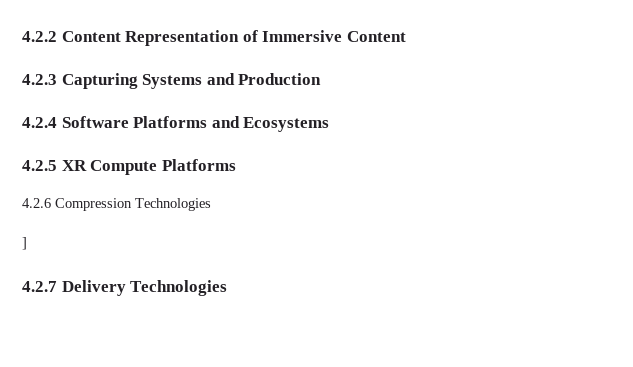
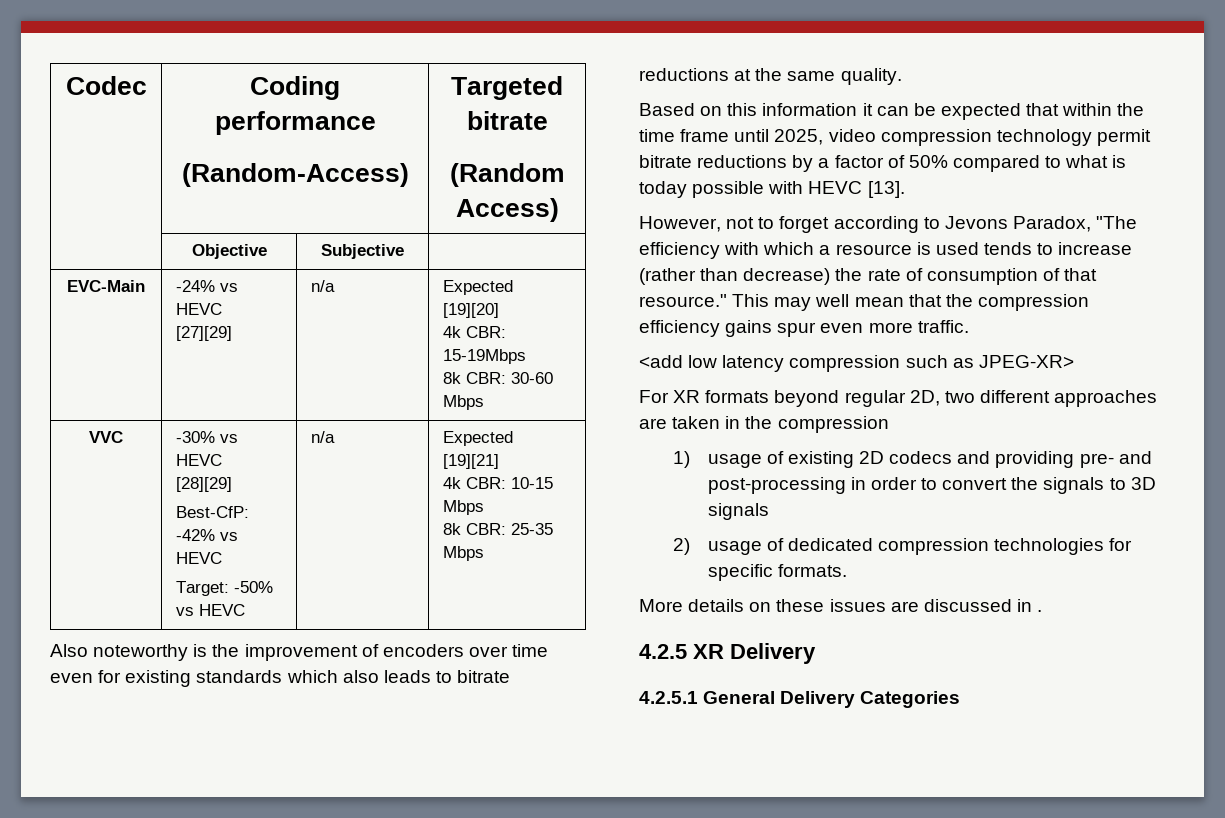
[22,30,406,46] [22,73,322,89] [22,116,330,132] [22,159,236,175] [22,198,211,211] [22,237,27,250] [22,280,228,296] 4.2.2 Content Representation of Immersive Content // 4.2.3 Capturing Systems and Production // 4.2.4 Software Platforms and Ecosystems // 4.2.5 XR Compute Platforms // 4.2.6 Compression Technologies // ] // 4.2.7 Delivery Technologies -> [65,76,147,95] [250,76,340,100] [214,111,376,135] [181,163,409,187] [451,76,563,100] [466,111,548,130] [449,163,565,187] [455,198,559,222] [191,244,267,259] [321,244,404,259] [67,280,145,292] [175,280,238,292] [175,303,222,315] [175,326,232,341] [310,280,335,292] [442,280,513,295] [442,303,499,318] [442,326,506,338] [442,349,526,364] [442,372,553,384] [442,395,484,410] [89,431,123,443] [175,431,238,443] [175,454,222,466] [175,477,232,492] [175,506,249,518] [175,529,238,541] [175,552,222,564] [175,581,273,596] [175,604,245,616] [310,431,335,443] [442,431,513,446] [442,454,499,469] [442,477,553,489] [442,500,484,515] [442,523,553,535] [442,546,484,561] [50,644,549,661] [50,670,511,687] [639,68,902,85] [639,103,1145,120] [639,129,1151,146] [639,155,1127,172] [639,181,905,198] [639,216,1138,233] [639,242,1133,259] [639,268,1098,285] [639,294,1089,311] [639,320,969,337] [639,355,1074,372] [639,390,1158,407] [639,416,889,433] [673,451,1152,468] [707,477,1156,494] [707,503,769,520] [673,538,1133,555] [707,564,847,581] [639,599,1043,612] [639,643,816,664] [639,691,961,708] Codec | Coding performance // (Random-Access) | Targeted bitrate // (Random Access) // | Objective | Subjective | // EVC-Main | -24% vs HEVC [27][29] | n/a | Expected [19][20] // 4k CBR: 15-19Mbps // 8k CBR: 30-60 Mbps // VVC | -30% vs HEVC [28][29] // Best-CfP: -42% vs HEVC // Target: -50% vs HEVC | n/a | Expected [19][21] // 4k CBR: 10-15 Mbps // 8k CBR: 25-35 Mbps // Also noteworthy is the improvement of encoders over time even for existing standards which also leads to bitrate reductions at the same quality. // Based on this information it can be expected that within the time frame until 2025, video compression technology permit bitrate reductions by a factor of 50% compared to what is today possible with HEVC [13]. // However, not to forget according to Jevons Paradox, "The efficiency with which a resource is used tends to increase (rather than decrease) the rate of consumption of that resource." This may well mean that the compression efficiency gains spur even more traffic. // <add low latency compression such as JPEG-XR> // For XR formats beyond regular 2D, two different approaches are taken in the compression // 1) usage of existing 2D codecs and providing pre- and post-processing in order to convert the signals to 3D signals // 2) usage of dedicated compression technologies for specific formats. // More details on these issues are discussed in . // 4.2.5 XR Delivery // 4.2.5.1 General Delivery Categories

